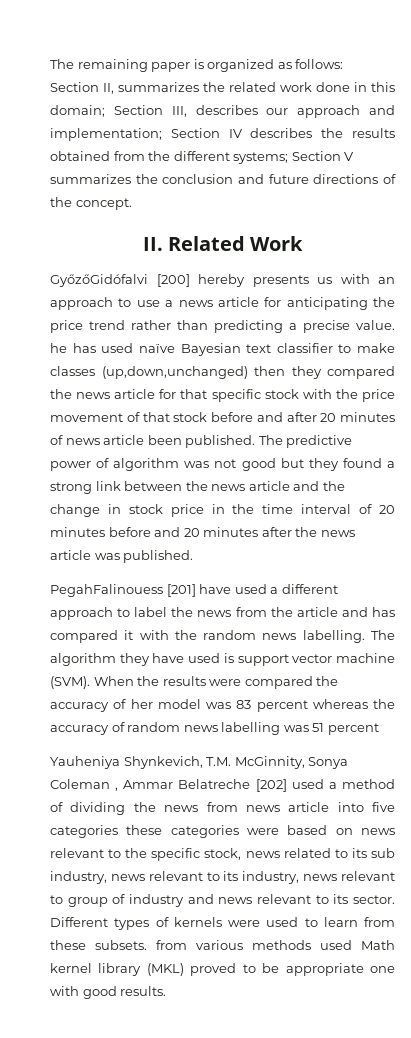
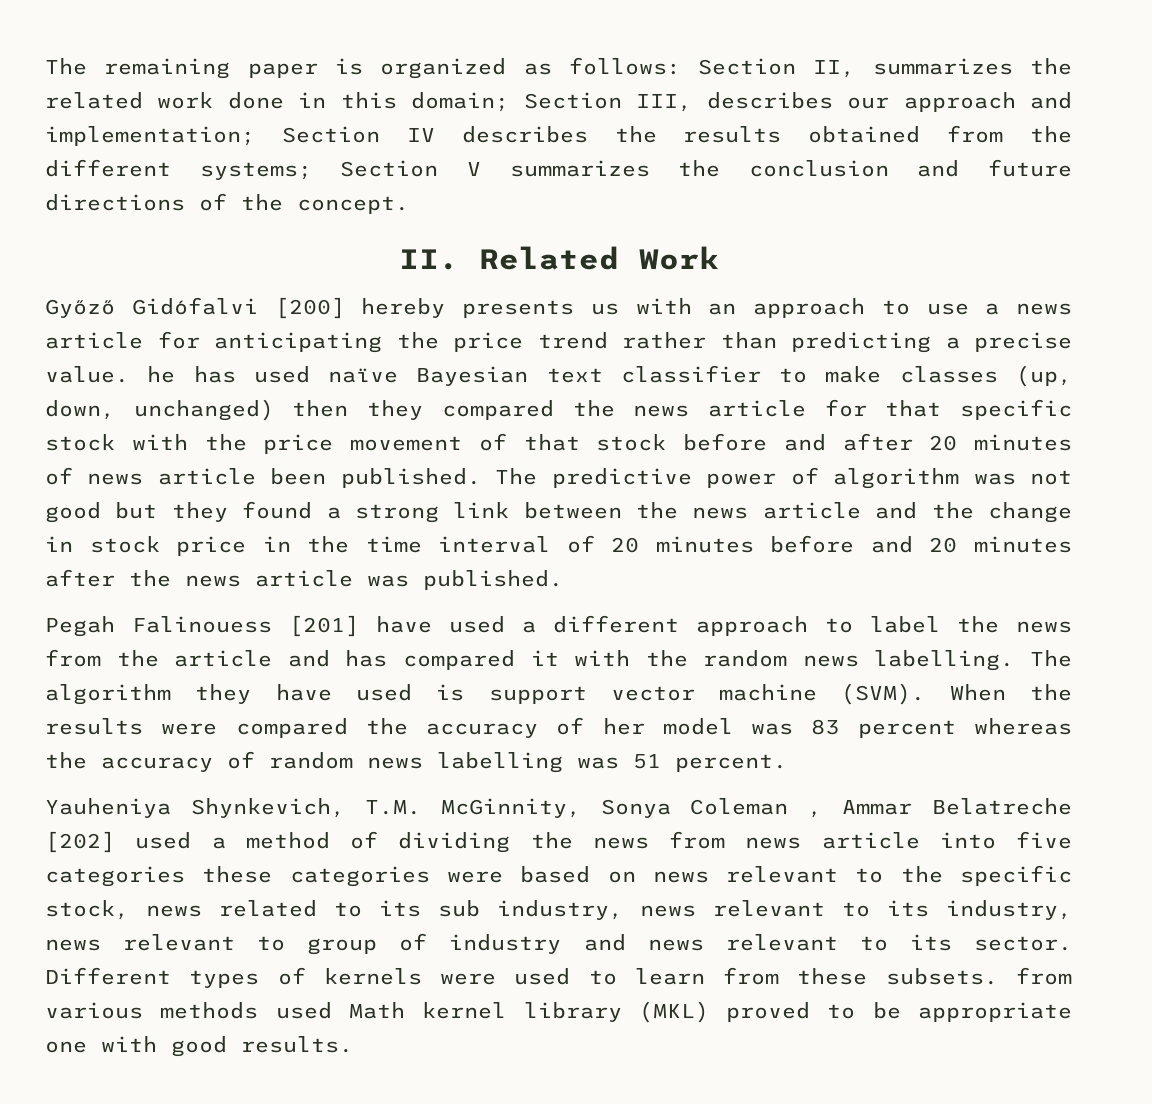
[50,274,148,287] GyőzőGidófalvi -> [45,297,258,318] Győző Gidófalvi
[101,366,248,379] (up,down,unchanged) -> [1015,365,1072,387] [45,399,274,421] (up, down, unchanged)
[50,584,163,597] PegahFalinouess -> [45,616,272,637] Pegah Falinouess
[327,723,379,735] percent -> [675,754,787,772] percent.

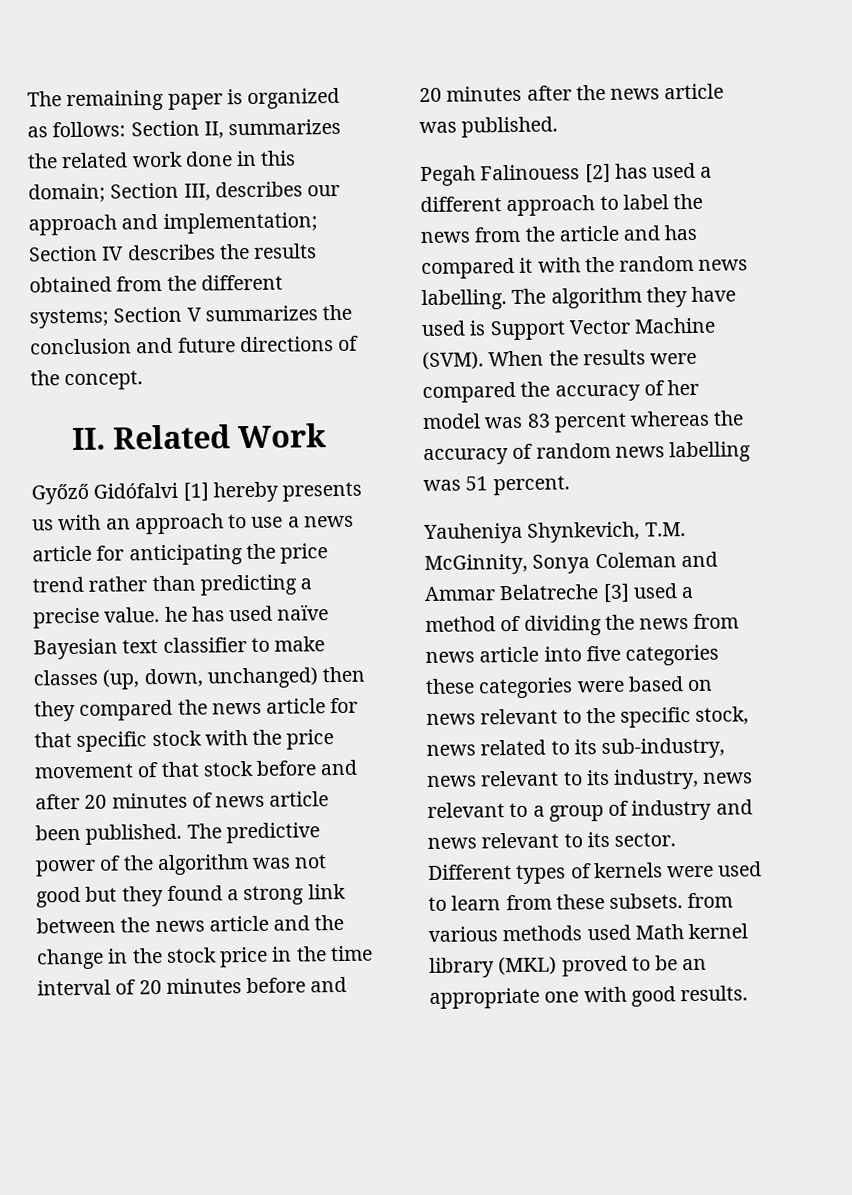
[274,297,345,319] [200] -> [182,482,209,502] [1]
(819, 476) none -> [122,855,154,871] the
(73, 544) none -> [131,948,163,964] the
[289,615,432,637] [201] have -> [584,163,648,184] [2] has
[488,684,818,704] support vector machine -> [489,317,717,341] Support Vector Machine
[808,811,823,818] , -> [680,551,718,568] and
[45,831,115,853] [202] -> [602,583,630,603] [3]
[438,900,623,920] sub industry, -> [601,737,726,760] sub-industry,
(286, 943) none -> [532,805,545,817] a
(901, 1010) none -> [682,958,708,971] an

